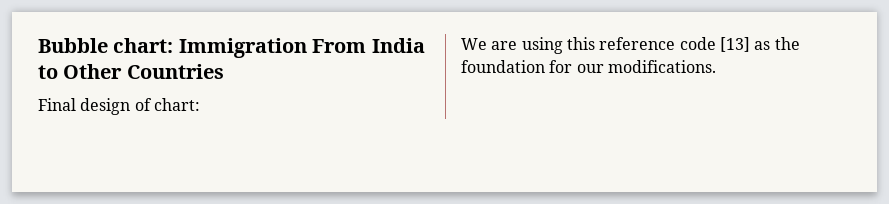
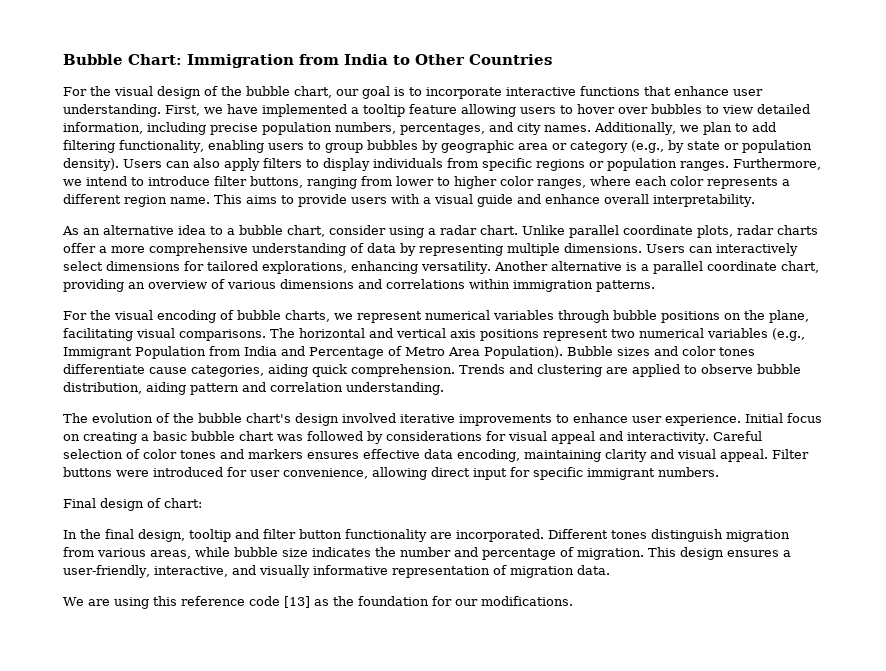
[38,38,367,58] Bubble chart: Immigration From -> [63,54,339,68] Bubble Chart: Immigration from
[38,98,200,115] Final design of chart: -> [63,86,763,99] [63,104,810,117] [63,122,776,135] [63,140,812,153] [63,158,821,171] [63,176,790,189] [63,194,755,207] [62,225,818,238] [63,243,798,256] [63,261,819,274] [63,279,655,292] [63,310,809,323] [63,328,805,341] [63,346,755,359] [63,364,801,377] [63,382,444,395] [63,413,822,426] [63,431,762,444] [63,449,809,462] [63,467,719,480] [63,498,202,511] [63,529,790,542] [63,547,791,560] [63,565,610,578] For the visual design of the bubble chart, our goal is to incorporate interactive functions that enhance user understanding. First, we have implemented a tooltip feature allowing users to hover over bubbles to view detailed information, including precise population numbers, percentages, and city names. Additionally, we plan to add filtering functionality, enabling users to group bubbles by geographic area or category (e.g., by state or population density). Users can also apply filters to display individuals from specific regions or population ranges. Furthermore, we intend to introduce filter buttons, ranging from lower to higher color ranges, where each color represents a different region name. This aims to provide users with a visual guide and enhance overall interpretability. // As an alternative idea to a bubble chart, consider using a radar chart. Unlike parallel coordinate plots, radar charts offer a more comprehensive understanding of data by representing multiple dimensions. Users can interactively select dimensions for tailored explorations, enhancing versatility. Another alternative is a parallel coordinate chart, providing an overview of various dimensions and correlations within immigration patterns. // For the visual encoding of bubble charts, we represent numerical variables through bubble positions on the plane, facilitating visual comparisons. The horizontal and vertical axis positions represent two numerical variables (e.g., Immigrant Population from India and Percentage of Metro Area Population). Bubble sizes and color tones differentiate cause categories, aiding quick comprehension. Trends and clustering are applied to observe bubble distribution, aiding pattern and correlation understanding. // The evolution of the bubble chart's design involved iterative improvements to enhance user experience. Initial focus on creating a basic bubble chart was followed by considerations for visual appeal and interactivity. Careful selection of color tones and markers ensures effective data encoding, maintaining clarity and visual appeal. Filter buttons were introduced for user convenience, allowing direct input for specific immigrant numbers. // Final design of chart: // In the final design, tooltip and filter button functionality are incorporated. Different tones distinguish migration from various areas, while bubble size indicates the number and percentage of migration. This design ensures a user-friendly, interactive, and visually informative representation of migration data.

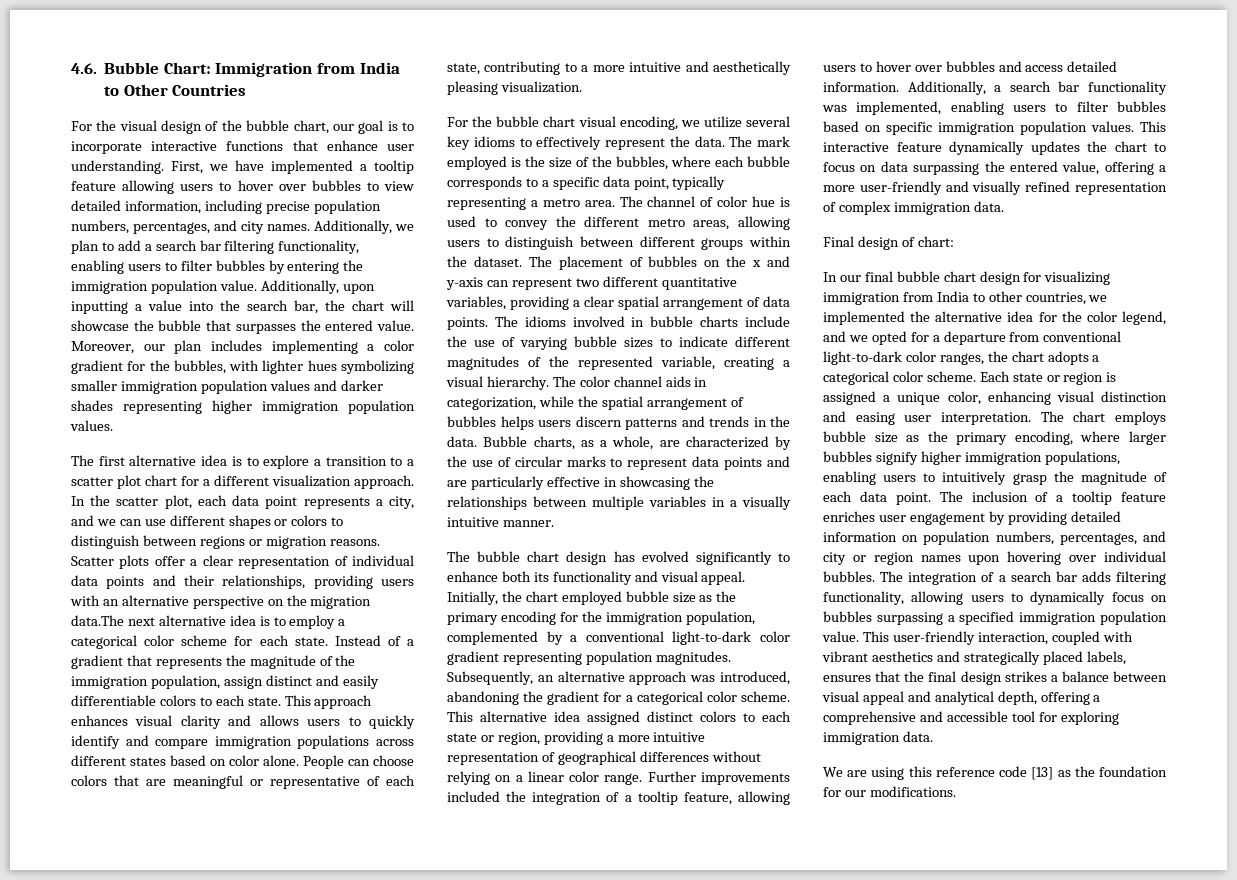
(63, 59) none -> [71,63,97,74] 4.6.
(776, 127) none -> [144,240,221,251] a search bar
[324,143,363,153] group -> [180,260,212,271] filter
[440,140,812,153] [63,158,821,171] [63,176,790,189] [63,194,755,207] [62,225,818,238] [63,243,798,256] [63,261,819,274] [63,279,655,292] [63,310,809,323] [63,328,805,341] [63,346,755,359] [63,364,801,377] [63,382,444,395] [63,413,822,426] [63,431,762,444] [63,449,809,462] [63,467,719,480] geographic area or category (e.g., by state or population density). Users can also apply filters to display individuals from specific regions or population ranges. Furthermore, we intend to introduce filter buttons, ranging from lower to higher color ranges, where each color represents a different region name. This aims to provide users with a visual guide and enhance overall interpretability. // As an alternative idea to a bubble chart, consider using a radar chart. Unlike parallel coordinate plots, radar charts offer a more comprehensive understanding of data by representing multiple dimensions. Users can interactively select dimensions for tailored explorations, enhancing versatility. Another alternative is a parallel coordinate chart, providing an overview of various dimensions and correlations within immigration patterns. // For the visual encoding of bubble charts, we represent numerical variables through bubble positions on the plane, facilitating visual comparisons. The horizontal and vertical axis positions represent two numerical variables (e.g., Immigrant Population from India and Percentage of Metro Area Population). Bubble sizes and color tones differentiate cause categories, aiding quick comprehension. Trends and clustering are applied to observe bubble distribution, aiding pattern and correlation understanding. // The evolution of the bubble chart's design involved iterative improvements to enhance user experience. Initial focus on creating a basic bubble chart was followed by considerations for visual appeal and interactivity. Careful selection of color tones and markers ensures effective data encoding, maintaining clarity and visual appeal. Filter buttons were introduced for user convenience, allowing direct input for specific immigrant numbers. -> [287,260,364,274] [71,280,375,294] [71,300,414,314] [71,320,415,334] [71,340,414,354] [71,360,414,374] [71,380,383,394] [71,400,415,414] [70,420,113,431] [71,455,414,469] [71,475,414,489] [71,495,414,509] [71,515,344,529] [71,535,380,549] [71,555,414,569] [71,575,414,589] [70,595,372,609] [71,615,346,629] [71,635,414,649] [71,655,356,669] [71,675,379,689] [71,695,373,709] [71,715,416,729] [71,735,414,749] [71,755,414,769] [71,775,415,789] [447,61,791,75] [447,81,582,95] [447,116,790,130] [447,136,790,150] [447,156,790,170] [447,176,726,190] [447,196,790,210] [447,216,790,230] [447,236,791,250] [447,256,790,270] [446,276,737,290] [446,296,790,310] [447,316,790,330] [447,336,790,350] [447,356,790,370] [446,376,708,390] [447,396,744,410] [447,416,790,430] [447,436,791,450] [447,456,790,470] [447,476,714,490] [447,496,791,510] [447,517,554,527] [447,551,790,565] [447,571,746,585] [447,591,737,605] [447,611,755,625] [447,631,790,645] [447,651,731,665] [447,671,790,685] [447,691,790,705] [447,711,791,725] [447,731,706,745] [447,751,761,765] [447,771,790,785] [447,791,790,805] [823,61,1118,72] [823,81,1167,95] [822,101,1166,115] [823,121,1166,135] [823,141,1166,155] [823,161,1166,175] [823,181,1167,195] [823,201,1004,215] entering the immigration population value. Additionally, upon inputting a value into the search bar, the chart will showcase the bubble that surpasses the entered value. Moreover, our plan includes implementing a color gradient for the bubbles, with lighter hues symbolizing smaller immigration population values and darker shades representing higher immigration population values. // The first alternative idea is to explore a transition to a scatter plot chart for a different visualization approach. In the scatter plot, each data point represents a city, and we can use different shapes or colors to distinguish between regions or migration reasons. Scatter plots offer a clear representation of individual data points and their relationships, providing users with an alternative perspective on the migration data.The next alternative idea is to employ a categorical color scheme for each state. Instead of a gradient that represents the magnitude of the immigration population, assign distinct and easily differentiable colors to each state. This approach enhances visual clarity and allows users to quickly identify and compare immigration populations across different states based on color alone. People can choose colors that are meaningful or representative of each state, contributing to a more intuitive and aesthetically pleasing visualization. // For the bubble chart visual encoding, we utilize several key idioms to effectively represent the data. The mark employed is the size of the bubbles, where each bubble corresponds to a specific data point, typically representing a metro area. The channel of color hue is used to convey the different metro areas, allowing users to distinguish between different groups within the dataset. The placement of bubbles on the x and y-axis can represent two different quantitative variables, providing a clear spatial arrangement of data points. The idioms involved in bubble charts include the use of varying bubble sizes to indicate different magnitudes of the represented variable, creating a visual hierarchy. The color channel aids in categorization, while the spatial arrangement of bubbles helps users discern patterns and trends in the data. Bubble charts, as a whole, are characterized by the use of circular marks to represent data points and are particularly effective in showcasing the relationships between multiple variables in a visually intuitive manner. // The bubble chart design has evolved significantly to enhance both its functionality and visual appeal. Initially, the chart employed bubble size as the primary encoding for the immigration population, complemented by a conventional light-to-dark color gradient representing population magnitudes. Subsequently, an alternative approach was introduced, abandoning the gradient for a categorical color scheme. This alternative idea assigned distinct colors to each state or region, providing a more intuitive representation of geographical differences without relying on a linear color range. Further improvements included the integration of a tooltip feature, allowing users to hover over bubbles and access detailed information. Additionally, a search bar functionality was implemented, enabling users to filter bubbles based on specific immigration population values. This interactive feature dynamically updates the chart to focus on data surpassing the entered value, offering a more user-friendly and visually refined representation of complex immigration data.
[80,529,790,542] [63,547,791,560] [63,565,574,578] the final design, tooltip and filter button functionality are incorporated. Different tones distinguish migration from various areas, while bubble size indicates the number and percentage of migration. This design ensures a user-friendly, interactive, and visually informative representation of migration -> [839,271,1111,285] [823,291,1108,305] [823,311,1166,325] [823,331,1122,345] [823,351,1100,365] [823,371,1117,385] [823,391,1167,405] [823,411,1166,425] [823,431,1166,445] [823,451,1120,465] [823,471,1167,485] [823,491,1166,505] [823,511,1121,525] [823,531,1166,545] [823,551,1166,565] [823,571,1166,585] [823,591,1167,605] [823,611,1167,625] [822,631,1133,645] [822,651,1126,665] [823,671,1167,685] [822,691,1101,705] [823,711,1119,725] [823,732,900,745] our final bubble chart design for visualizing immigration from India to other countries, we implemented the alternative idea for the color legend, and we opted for a departure from conventional light-to-dark color ranges, the chart adopts a categorical color scheme. Each state or region is assigned a unique color, enhancing visual distinction and easing user interpretation. The chart employs bubble size as the primary encoding, where larger bubbles signify higher immigration populations, enabling users to intuitively grasp the magnitude of each data point. The inclusion of a tooltip feature enriches user engagement by providing detailed information on population numbers, percentages, and city or region names upon hovering over individual bubbles. The integration of a search bar adds filtering functionality, allowing users to dynamically focus on bubbles surpassing a specified immigration population value. This user-friendly interaction, coupled with vibrant aesthetics and strategically placed labels, ensures that the final design strikes a balance between visual appeal and analytical depth, offering a comprehensive and accessible tool for exploring immigration

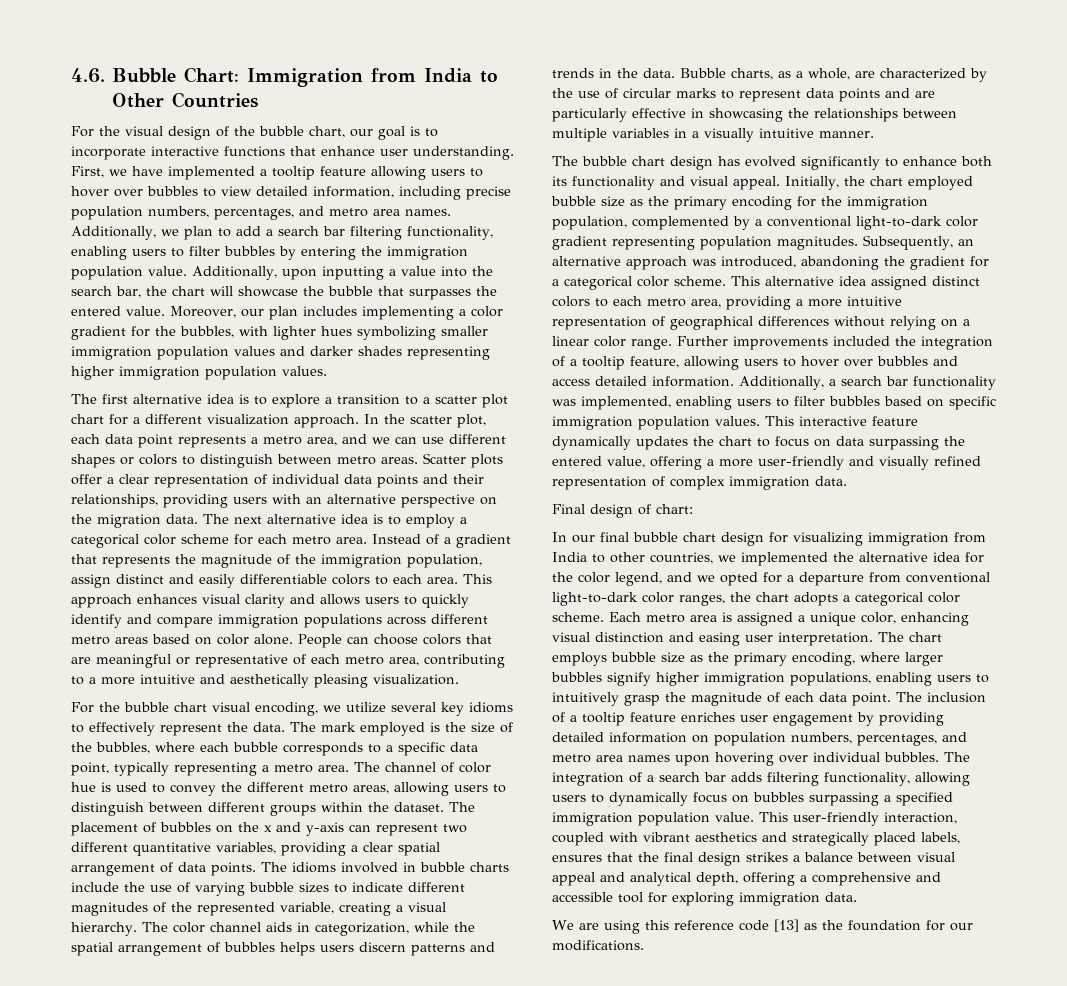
[241,221,264,234] city -> [329,208,400,217] metro area
[389,496,414,509] city, -> [263,436,337,446] metro area,
[199,536,380,549] regions or migration reasons. -> [337,456,418,465] metro areas.
[71,615,124,626] data.The -> [166,514,229,524] data. The
[294,637,328,646] state. -> [292,536,367,545] metro area.
[247,697,281,706] state. -> [427,577,458,584] area.
[130,757,166,766] states -> [71,636,148,645] metro areas
[447,63,480,75] state, -> [345,656,419,666] metro area,
[447,732,540,745] state or region, -> [647,298,721,308] metro area,
[1012,372,1104,385] state or region -> [646,614,717,623] metro area
[823,552,914,565] city or region -> [552,754,623,763] metro area

